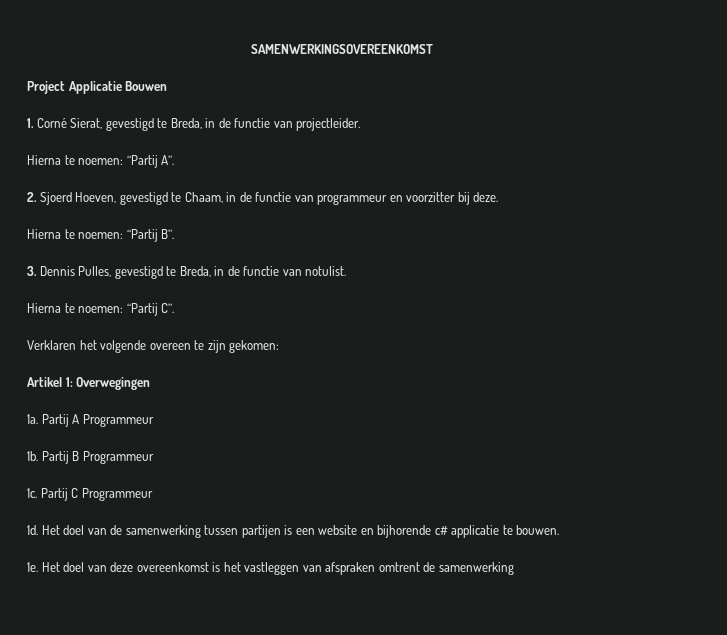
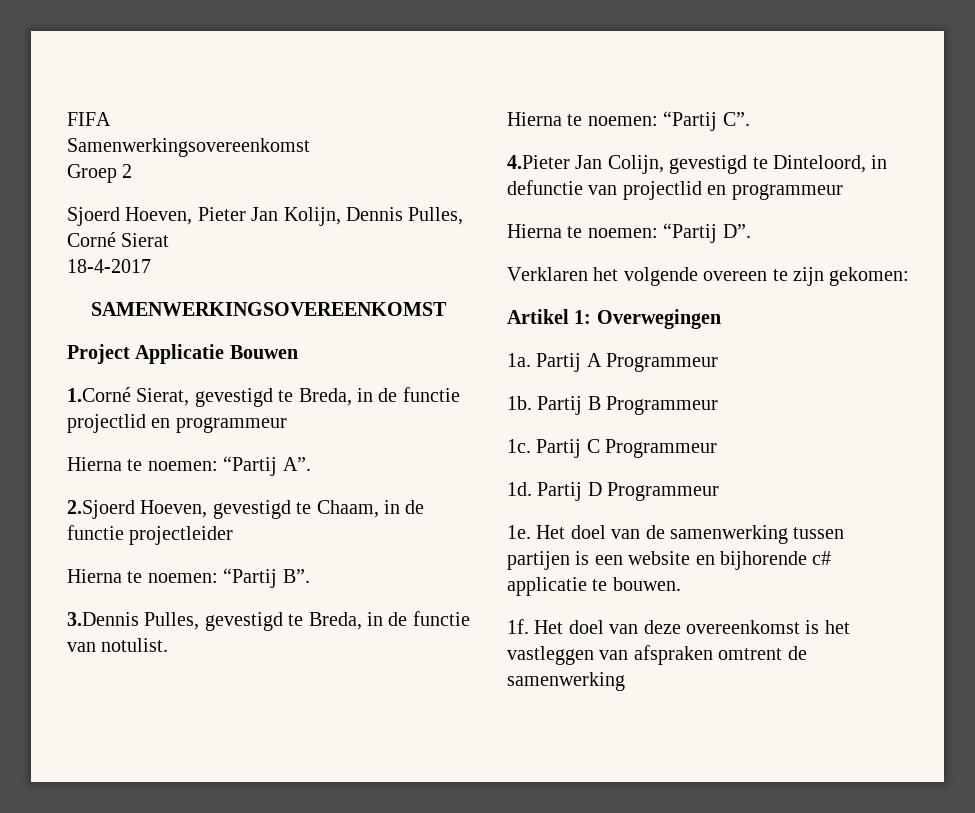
(250, 49) none -> [67,112,111,126] [67,138,310,157] [67,164,133,183] [67,207,464,226] [67,232,170,247] [67,259,151,273] FIFA // Samenwerkingsovereenkomst // Groep 2 // Sjoerd Hoeven, Pieter Jan Kolijn, Dennis Pulles, Corné Sierat // 18-4-2017 //
[27,118,67,128] 1. Corné -> [67,387,131,402] 1.Corné
[273,118,361,131] van projectleider. -> [67,414,287,433] projectlid en programmeur
[27,192,72,205] 2. Sjoerd -> [67,500,135,519] 2.Sjoerd
[294,192,499,205] van programmeur en voorzitter bij deze. -> [129,526,234,545] projectleider
[27,266,75,276] 3. Dennis -> [67,612,139,626] 3.Dennis
(175, 308) none -> [507,155,888,174] [507,180,843,200] [507,223,751,243] // 4.Pieter Jan Colijn, gevestigd te Dinteloord, in defunctie van projectlid en programmeur // Hierna te noemen: “Partij D”.
(38, 530) none -> [537,482,720,501] [507,525,531,539] Partij D Programmeur // 1e.
[27,562,38,572] 1e. -> [507,619,529,634] 1f.

